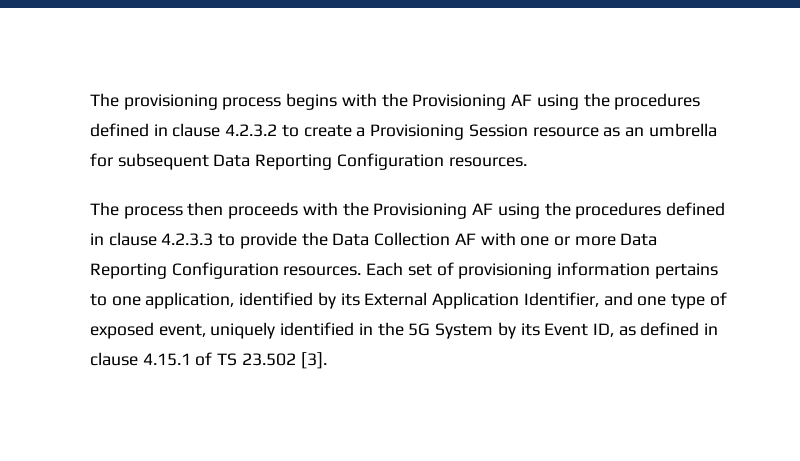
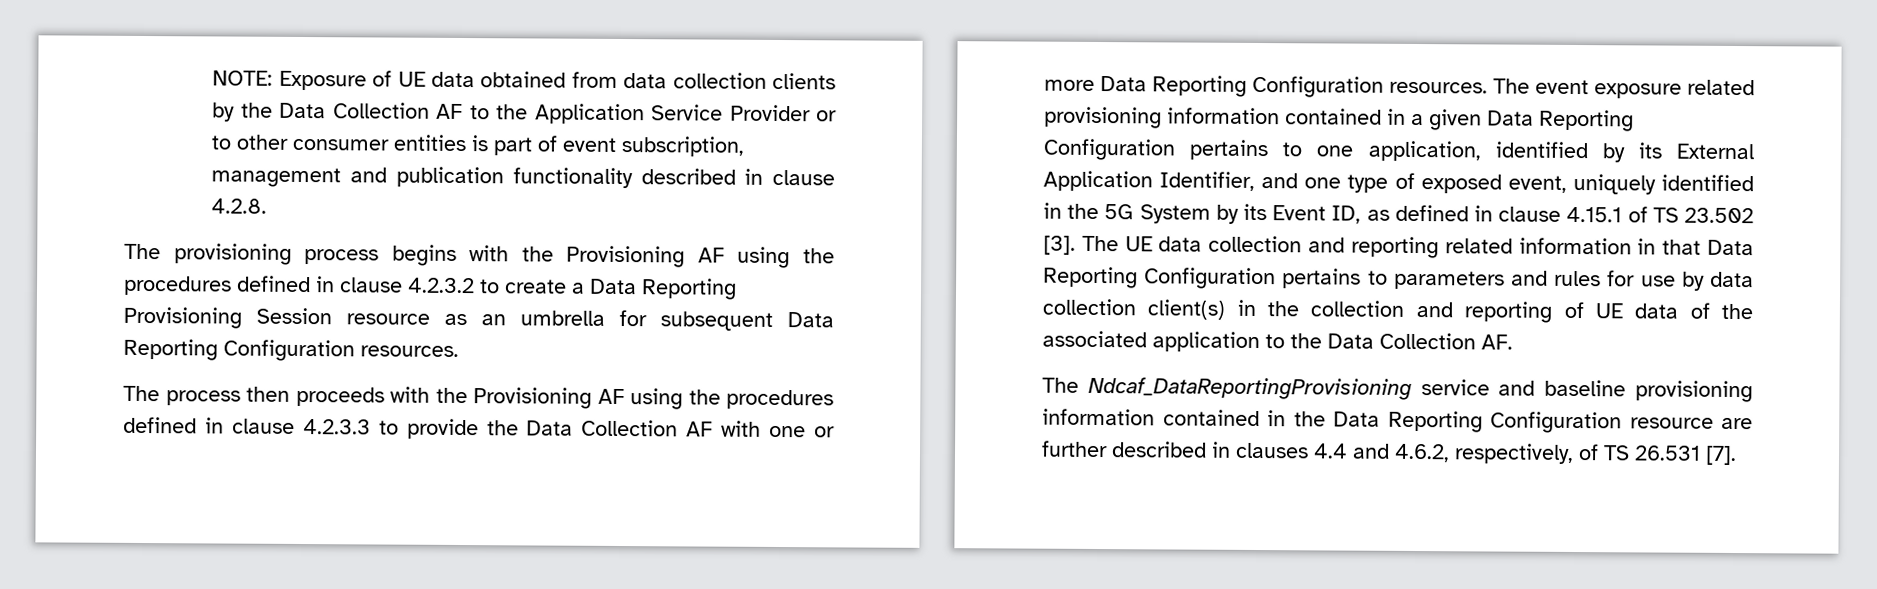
(90, 100) none -> [212,70,836,91] [212,102,837,125] [211,134,745,157] [211,166,835,189] [211,198,268,214] NOTE: Exposure of UE data obtained from data collection clients by the Data Collection AF to the Application Service Provider or to other consumer entities is part of event subscription, management and publication functionality described in clause 4.2.8. //
(366, 132) none -> [589,278,737,300] Data Reporting
[366,262,651,279] Each set of provisioning information -> [1493,78,1755,99] [1044,106,1634,132] [1043,138,1175,161] The event exposure related provisioning information contained in a given Data Reporting Configuration
(327, 360) none -> [1081,235,1754,259] [1043,266,1754,291] [1042,298,1753,323] [1042,330,1513,353] [1042,376,1753,403] [1042,408,1753,434] [1041,440,1737,466] The UE data collection and reporting related information in that Data Reporting Configuration pertains to parameters and rules for use by data collection client(s) in the collection and reporting of UE data of the associated application to the Data Collection AF. // The Ndcaf_DataReportingProvisioning service and baseline provisioning information contained in the Data Reporting Configuration resource are further described in clauses 4.4 and 4.6.2, respectively, of TS 26.531 [7].

